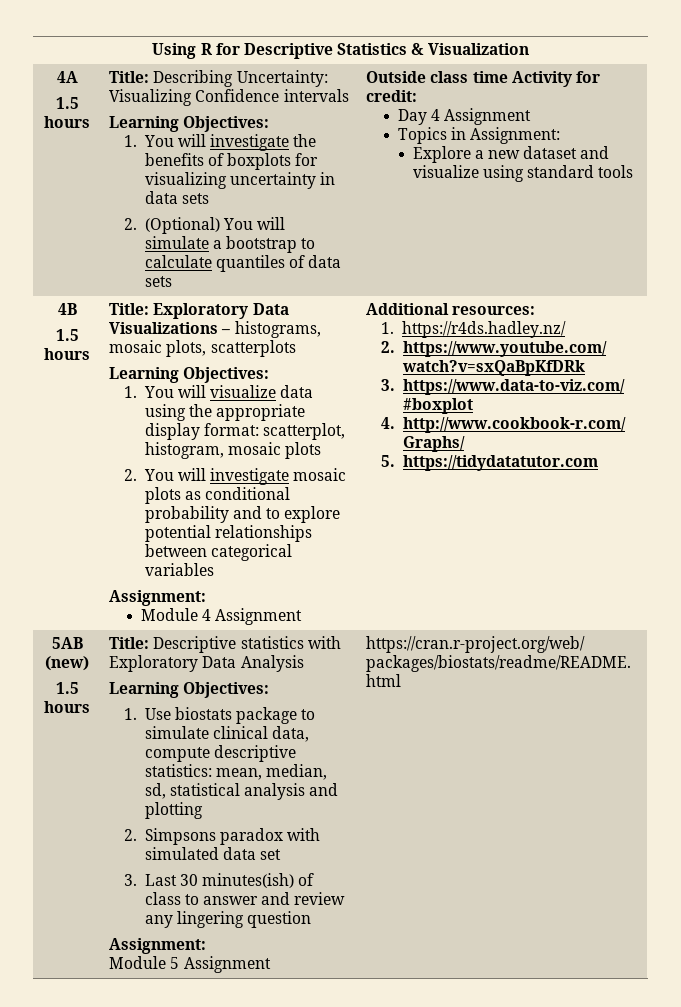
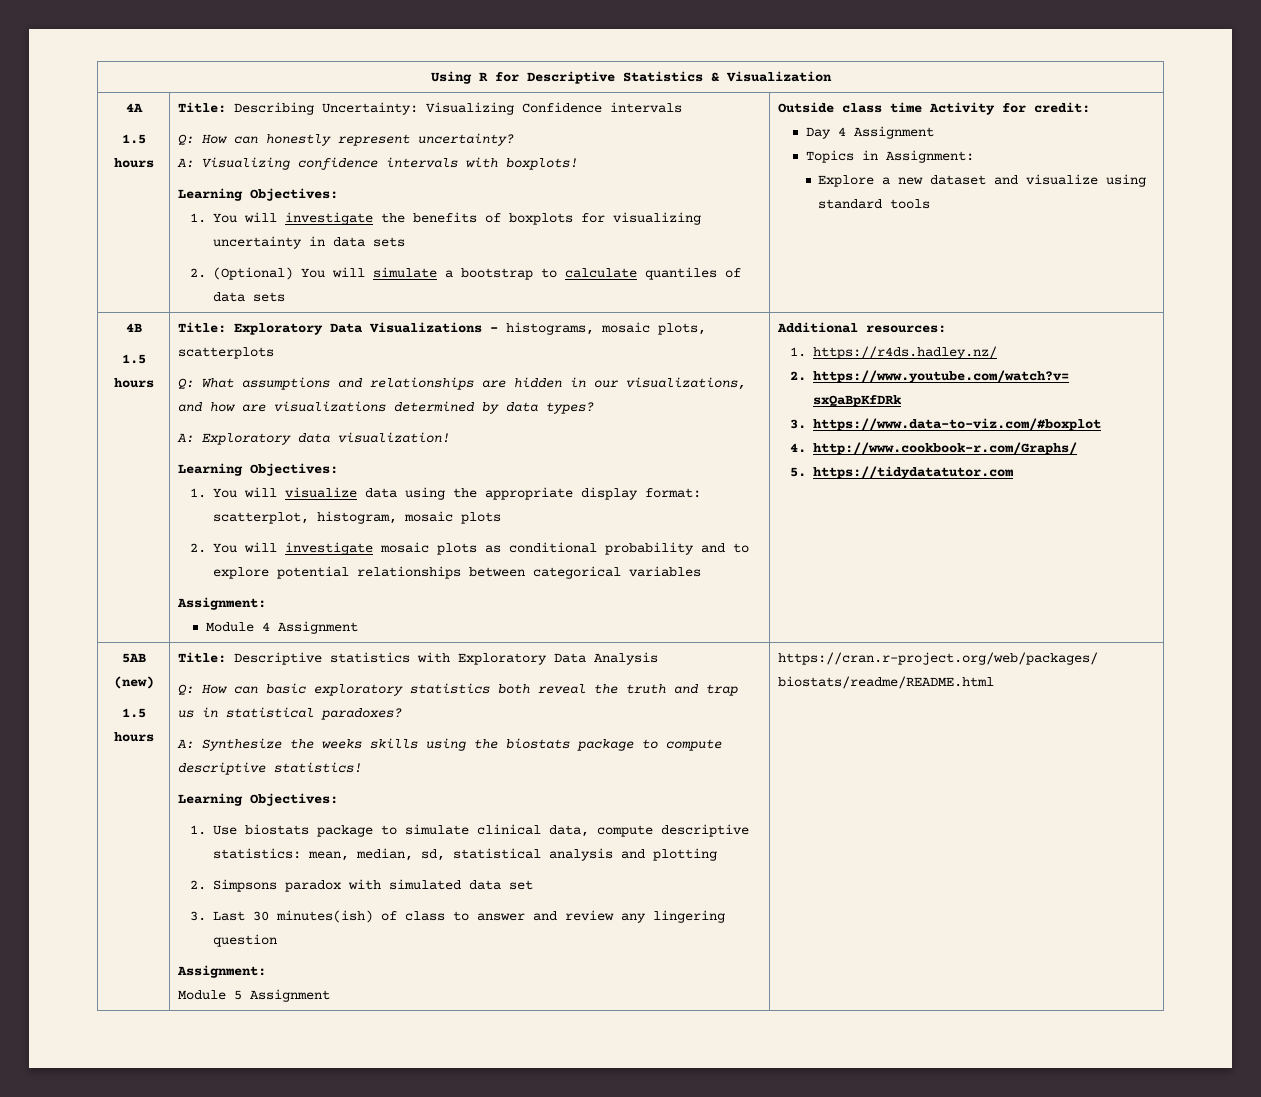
(349, 95) none -> [177,133,514,146] [176,157,578,170] // Q: How can honestly represent uncertainty? // A: Visualizing confidence intervals with boxplots!
(296, 348) none -> [177,377,746,390] [177,401,594,414] [176,432,450,445] // Q: What assumptions and relationships are hidden in our visualizations, and how are visualizations determined by data types? // A: Exploratory data visualization!
(304, 663) none -> [177,683,738,696] [177,707,402,720] [176,738,722,751] [177,762,362,775] // Q: How can basic exploratory statistics both reveal the truth and trap us in statistical paradoxes? // A: Synthesize the weeks skills using the biostats package to compute descriptive statistics!

